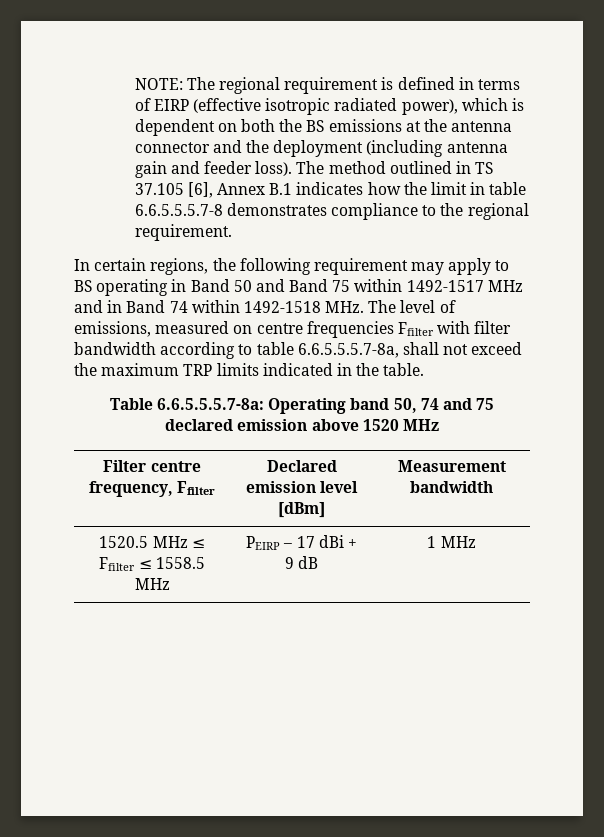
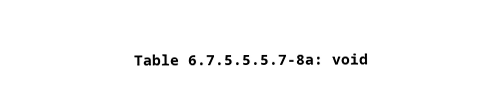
[134,77,520,94] [134,98,524,115] [134,119,513,136] [134,140,508,157] [134,161,494,178] [134,182,527,198] [134,203,529,220] [134,224,232,241] [74,258,510,275] [74,279,523,296] [74,300,456,313] [74,321,512,338] [74,342,523,359] [74,363,425,376] [109,398,495,414] [165,419,439,431] [103,460,201,472] [88,481,216,497] [266,460,337,472] [245,481,359,493] [278,502,325,518] [397,460,506,472] [410,481,493,493] [99,536,205,548] [99,557,205,571] [134,578,170,590] [246,535,357,550] [284,556,319,569] [427,536,476,548] NOTE: The regional requirement is defined in terms of EIRP (effective isotropic radiated power), which is dependent on both the BS emissions at the antenna connector and the deployment (including antenna gain and feeder loss). The method outlined in TS 37.105 [6], Annex B.1 indicates how the limit in table 6.6.5.5.5.7-8 demonstrates compliance to the regional requirement. // In certain regions, the following requirement may apply to BS operating in Band 50 and Band 75 within 1492-1517 MHz and in Band 74 within 1492-1518 MHz. The level of emissions, measured on centre frequencies Ffilter with filter bandwidth according to table 6.6.5.5.5.7-8a, shall not exceed the maximum TRP limits indicated in the table. // Table 6.6.5.5.5.7-8a: Operating band 50, 74 and 75 declared emission above 1520 MHz // Filter centre frequency, Ffilter | Declared emission level [dBm] | Measurement bandwidth // 1520.5 MHz ≤ Ffilter ≤ 1558.5 MHz | PEIRP – 17 dBi + 9 dB | 1 MHz -> [134,53,369,66] Table 6.7.5.5.5.7-8a: void

